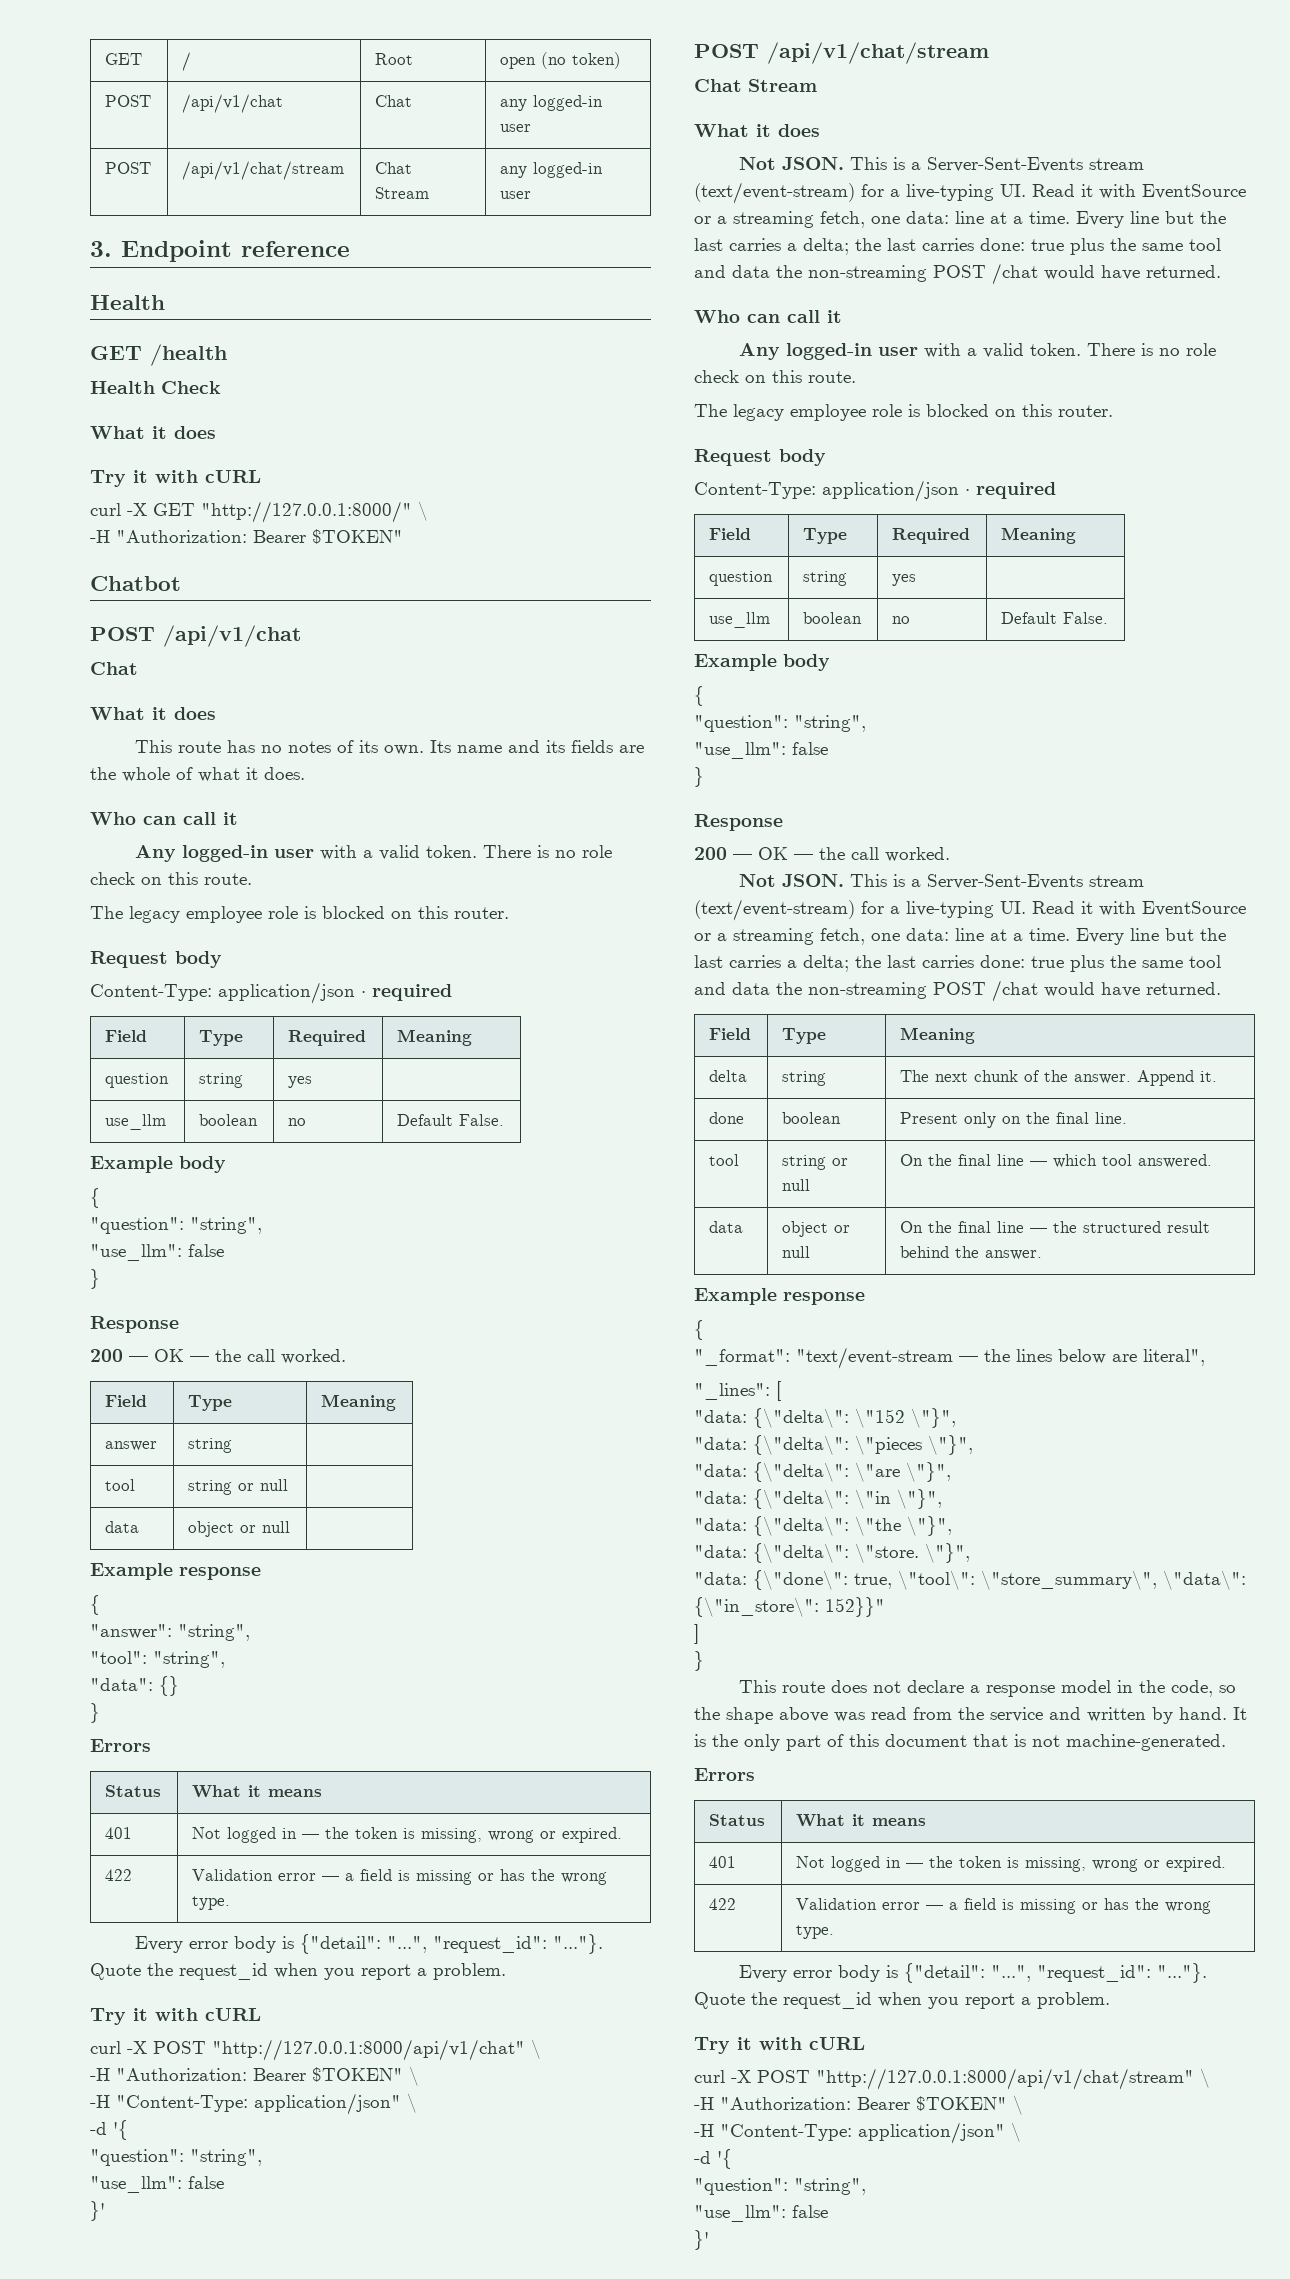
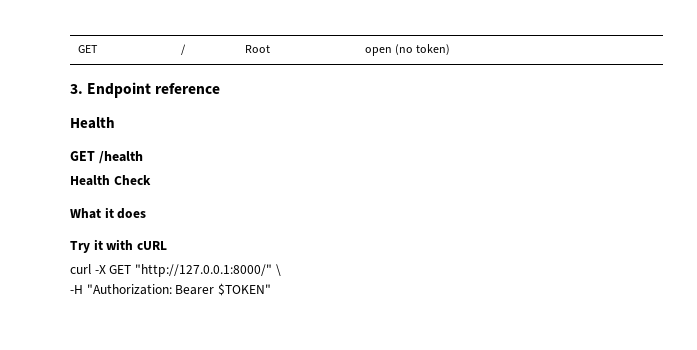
[105,95,152,107] [182,94,284,113] [375,95,413,107] [500,95,604,111] [500,124,532,132] [105,162,152,174] [182,161,345,180] [375,162,413,174] [375,187,430,199] [500,162,604,178] [500,191,532,199] // POST | /api/v1/chat | Chat | any logged-in user // POST | /api/v1/chat/stream | Chat Stream | any logged-in user -> (450, 49) none
[90,576,181,591] [90,625,301,647] [90,662,138,675] [90,707,216,720] [135,740,645,755] [90,767,305,782] [90,812,238,825] [135,845,613,862] [90,872,252,885] [90,906,509,923] [90,951,222,968] [90,982,452,1004] [105,1030,148,1042] [199,1030,244,1046] [288,1030,367,1046] [397,1029,473,1046] [105,1073,170,1088] [199,1073,244,1088] [288,1076,313,1088] [105,1114,167,1130] [199,1114,259,1126] [288,1118,307,1126] [397,1114,505,1126] [90,1156,226,1173] [90,1188,100,1208] [90,1217,262,1234] [90,1244,224,1261] [90,1269,100,1289] [90,1316,179,1333] [90,1349,346,1364] [105,1395,148,1407] [188,1395,233,1411] [321,1394,397,1411] [105,1441,158,1451] [188,1438,233,1453] [105,1479,136,1491] [188,1479,289,1495] [105,1521,140,1533] [188,1521,291,1537] [90,1563,261,1580] [90,1595,100,1615] [90,1624,250,1641] [90,1651,225,1668] [90,1676,179,1696] [90,1703,100,1723] [90,1739,151,1752] [105,1785,162,1797] [192,1785,323,1798] [105,1827,133,1839] [192,1827,623,1843] [105,1869,133,1881] [192,1869,608,1885] [192,1896,231,1910] [135,1934,604,1954] [90,1963,506,1980] [90,2008,261,2025] [90,2039,541,2061] [90,2066,419,2086] [90,2093,417,2115] [90,2120,128,2140] [90,2149,262,2166] [90,2176,224,2193] [90,2201,105,2221] [694,42,989,64] [694,79,817,92] [694,124,820,137] [739,157,1145,172] [694,182,1246,204] [694,211,1226,228] [694,238,1221,255] [694,263,1221,285] [694,310,842,323] [739,343,1217,360] [694,370,856,383] [694,404,1113,421] [694,449,826,466] [694,480,1056,502] [709,528,752,540] [803,528,848,544] [892,528,971,544] [1001,527,1077,544] [709,571,774,586] [803,571,848,586] [892,574,917,586] [709,612,771,628] [803,612,863,624] [892,616,911,624] [1001,612,1109,624] [694,654,830,671] [694,686,704,706] [694,715,866,732] [694,742,828,759] [694,767,704,787] [694,814,783,831] [694,847,950,862] [739,874,1145,889] [694,899,1246,921] [694,928,1226,945] [694,955,1221,972] [694,980,1221,1002] [709,1028,752,1040] [782,1028,827,1044] [900,1027,976,1044] [709,1070,748,1082] [782,1071,827,1086] [900,1070,1218,1086] [709,1112,745,1124] [782,1112,842,1124] [900,1112,1128,1128] [709,1154,740,1166] [782,1155,849,1170] [782,1179,811,1191] [900,1154,1213,1168] [709,1221,744,1233] [782,1221,851,1237] [782,1246,811,1258] [900,1221,1211,1233] [900,1246,1043,1260] [694,1288,865,1305] [694,1320,704,1340] [694,1347,1205,1369] [694,1381,781,1401] [694,1408,956,1428] [694,1435,973,1455] [694,1462,951,1482] [694,1489,942,1509] [694,1516,952,1536] [694,1543,970,1563] [694,1570,1246,1590] [694,1597,885,1617] [694,1624,699,1644] [694,1651,704,1671] [739,1680,1237,1697] [694,1707,1247,1724] [694,1734,1226,1751] [694,1768,755,1781] [709,1814,766,1826] [796,1814,927,1827] [709,1856,737,1868] [796,1856,1227,1872] [709,1898,737,1910] [796,1898,1212,1914] [796,1925,835,1939] [739,1963,1208,1983] [694,1992,1110,2009] [694,2037,865,2054] [694,2068,1210,2090] [694,2095,1023,2115] [694,2122,1021,2144] [694,2149,732,2169] [694,2178,866,2195] [694,2205,828,2222] [694,2230,709,2250] // Chatbot // POST /api/v1/chat // Chat // What it does // This route has no notes of its own. Its name and its fields are the whole of what it does. // Who can call it // Any logged-in user with a valid token. There is no role check on this route. // The legacy employee role is blocked on this router. // Request body // Content-Type: application/json · required // Field | Type | Required | Meaning // question | string | yes | // use_llm | boolean | no | Default False. // Example body // { // "question": "string", // "use_llm": false // } // Response // 200 — OK — the call worked. // Field | Type | Meaning // answer | string | // tool | string or null | // data | object or null | // Example response // { // "answer": "string", // "tool": "string", // "data": {} // } // Errors // Status | What it means // 401 | Not logged in — the token is missing, wrong or expired. // 422 | Validation error — a field is missing or has the wrong type. // Every error body is {"detail": "...", "request_id": "..."}. Quote the request_id when you report a problem. // Try it with cURL // curl -X POST "http://127.0.0.1:8000/api/v1/chat" \ // -H "Authorization: Bearer $TOKEN" \ // -H "Content-Type: application/json" \ // -d '{ // "question": "string", // "use_llm": false // }' // POST /api/v1/chat/stream // Chat Stream // What it does // Not JSON. This is a Server-Sent-Events stream (text/event-stream) for a live-typing UI. Read it with EventSource or a streaming fetch, one data: line at a time. Every line but the last carries a delta; the last carries done: true plus the same tool and data the non-streaming POST /chat would have returned. // Who can call it // Any logged-in user with a valid token. There is no role check on this route. // The legacy employee role is blocked on this router. // Request body // Content-Type: application/json · required // Field | Type | Required | Meaning // question | string | yes | // use_llm | boolean | no | Default False. // Example body // { // "question": "string", // "use_llm": false // } // Response // 200 — OK — the call worked. // Not JSON. This is a Server-Sent-Events stream (text/event-stream) for a live-typing UI. Read it with EventSource or a streaming fetch, one data: line at a time. Every line but the last carries a delta; the last carries done: true plus the same tool and data the non-streaming POST /chat would have returned. // Field | Type | Meaning // delta | string | The next chunk of the answer. Append it. // done | boolean | Present only on the final line. // tool | string or null | On the final line — which tool answered. // data | object or null | On the final line — the structured result behind the answer. // Example response // { // "_format": "text/event-stream — the lines below are literal", // "_lines": [ // "data: {\"delta\": \"152 \"}", // "data: {\"delta\": \"pieces \"}", // "data: {\"delta\": \"are \"}", // "data: {\"delta\": \"in \"}", // "data: {\"delta\": \"the \"}", // "data: {\"delta\": \"store. \"}", // "data: {\"done\": true, \"tool\": \"store_summary\", \"data\": {\"in_store\": 152}}" // ] // } // This route does not declare a response model in the code, so the shape above was read from the service and written by hand. It is the only part of this document that is not machine-generated. // Errors // Status | What it means // 401 | Not logged in — the token is missing, wrong or expired. // 422 | Validation error — a field is missing or has the wrong type. // Every error body is {"detail": "...", "request_id": "..."}. Quote the request_id when you report a problem. // Try it with cURL // curl -X POST "http://127.0.0.1:8000/api/v1/chat/stream" \ // -H "Authorization: Bearer $TOKEN" \ // -H "Content-Type: application/json" \ // -d '{ // "question": "string", // "use_llm": false // }' -> (271, 289) none

